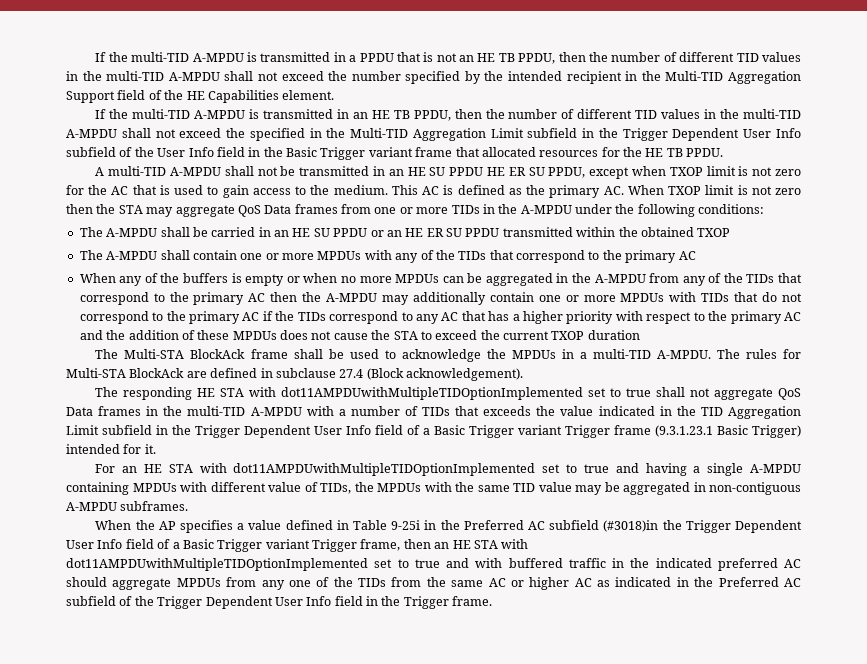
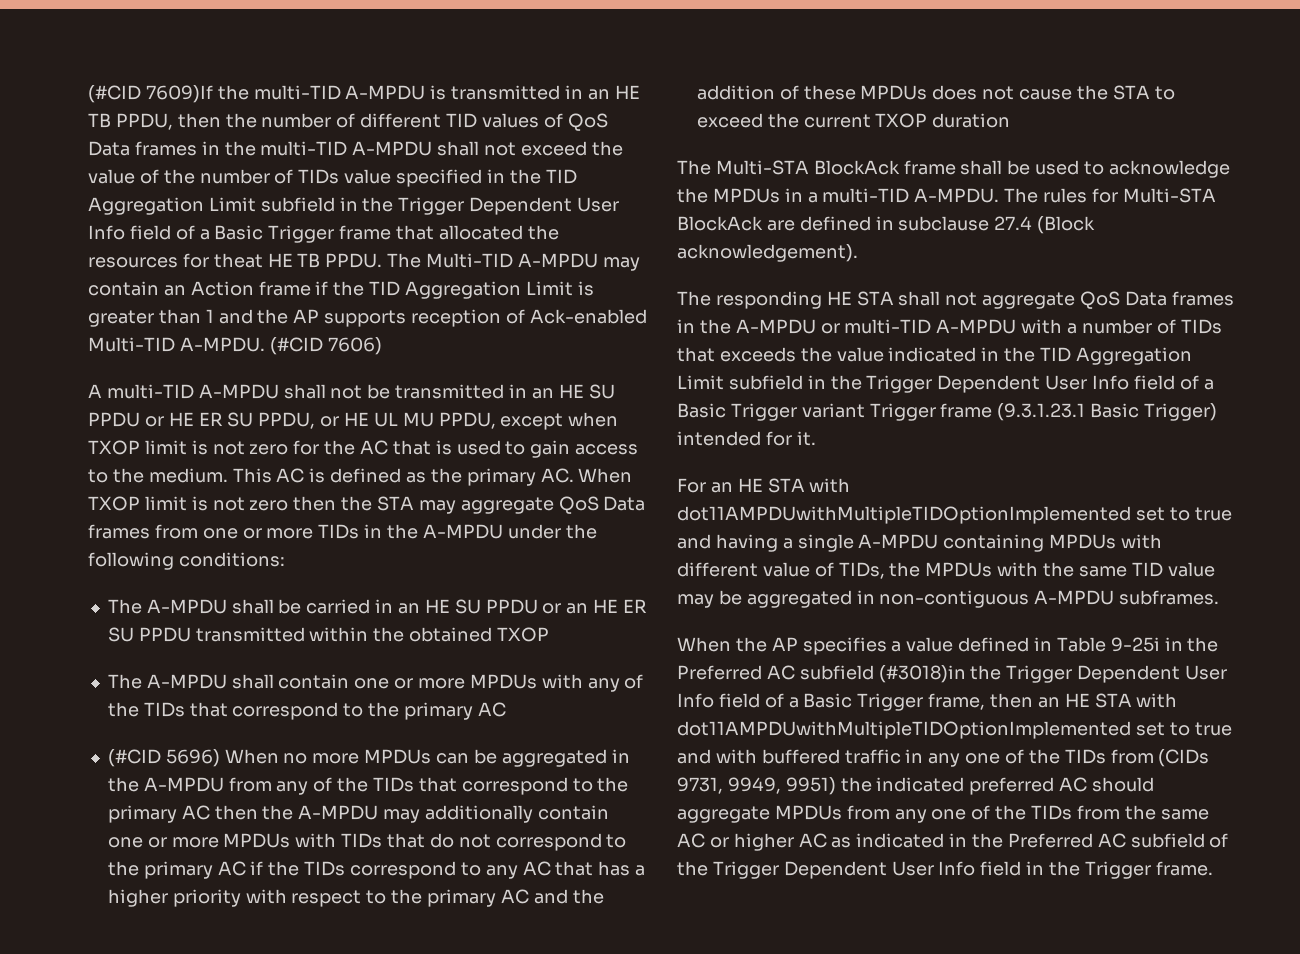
[95,52,802,64] [66,71,801,84] [66,90,335,103] [95,109,107,119] If the multi-TID A-MPDU is transmitted in a PPDU that is not an HE TB PPDU, then the number of different TID values in the multi-TID A-MPDU shall not exceed the number specified by the intended recipient in the Multi-TID Aggregation Support field of the HE Capabilities element. // If -> [88,85,213,103] (#CID 7609)If
[704,109,802,119] [66,128,246,138] in the multi-TID A-MPDU shall not exceed the -> [543,113,608,131] [88,141,623,156] [88,169,392,184] of QoS Data frames in the multi-TID A-MPDU shall not exceed the value of the number of TIDs value
[350,128,801,141] [66,147,413,160] Multi-TID Aggregation Limit subfield in the Trigger Dependent User Info subfield of the User Info field in the Basic Trigger variant -> [545,169,577,184] [88,197,620,215] [88,225,335,243] TID Aggregation Limit subfield in the Trigger Dependent User Info field of a Basic Trigger
(536, 152) none -> [527,225,559,240] the
[623,147,642,157] the -> [213,253,263,268] theat
(724, 152) none -> [387,253,640,271] [88,281,594,299] [88,309,647,327] [88,337,382,355] The Multi-TID A-MPDU may contain an Action frame if the TID Aggregation Limit is greater than 1 and the AP supports reception of Ack-enabled Multi-TID A-MPDU. (#CID 7606)
(484, 171) none -> [144,416,164,427] or
(586, 172) none -> [320,412,496,429] or HE UL MU PPDU,
[79,273,338,286] When any of the buffers is empty or when -> [107,749,279,767] (#CID 5696) When
[249,387,652,400] with dot11AMPDUwithMultipleTIDOptionImplemented set to true -> (894, 298) none
(183, 411) none -> [735,319,840,334] A-MPDU or
[265,539,357,552] variant Trigger -> (924, 702) none
(624, 563) none -> [928,749,1210,767] [677,777,836,795] any one of the TIDs from (CIDs 9731, 9949, 9951)

